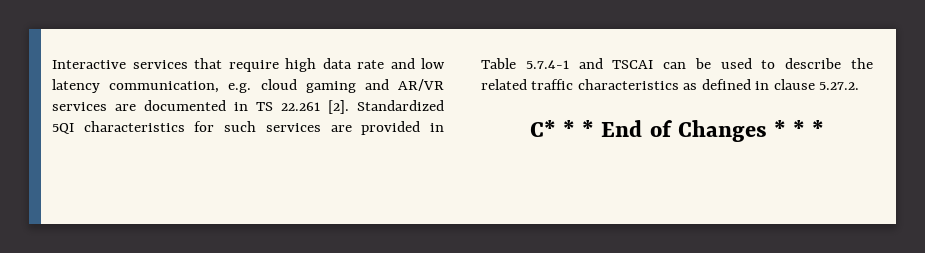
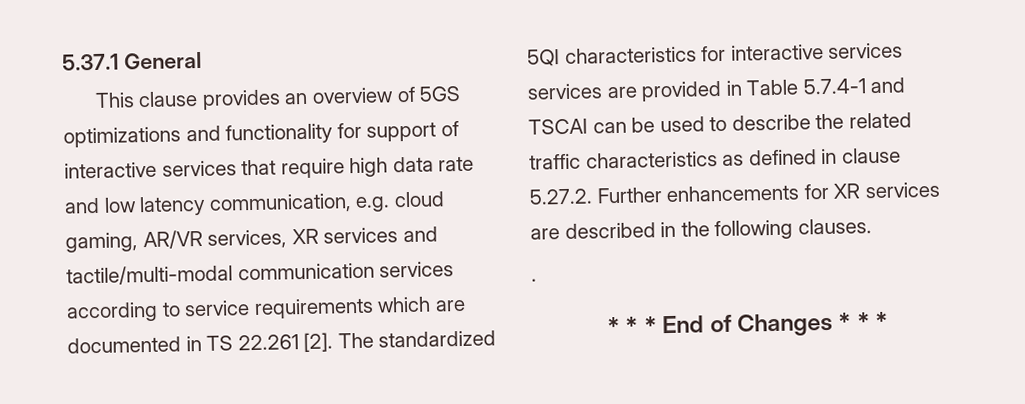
[52,60,126,69] Interactive -> [62,51,202,71] [94,85,462,110] [63,121,459,148] [64,161,157,179] 5.37.1 General // This clause provides an overview of 5GS optimizations and functionality for support of interactive
[305,79,444,93] [52,102,107,111] gaming and AR/VR services -> [65,226,438,253] [66,261,455,286] [66,296,432,323] gaming, AR/VR services, XR services and tactile/multi-modal communication services according to service requirements which
[357,100,444,111] Standardized -> [337,330,497,349] The standardized
[224,121,257,132] such -> [730,42,904,61] interactive services
[530,120,557,137] // C* -> [596,181,940,204] [530,218,872,241] [531,278,537,282] [607,316,621,335] Further enhancements for XR services are described in the following clauses. // . // *

